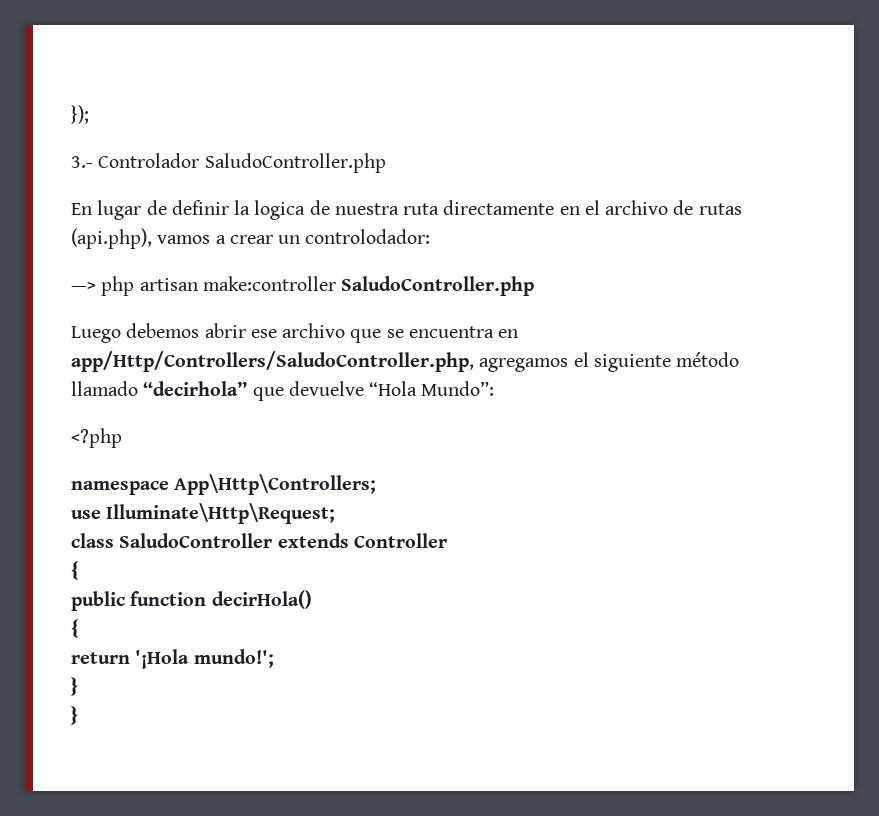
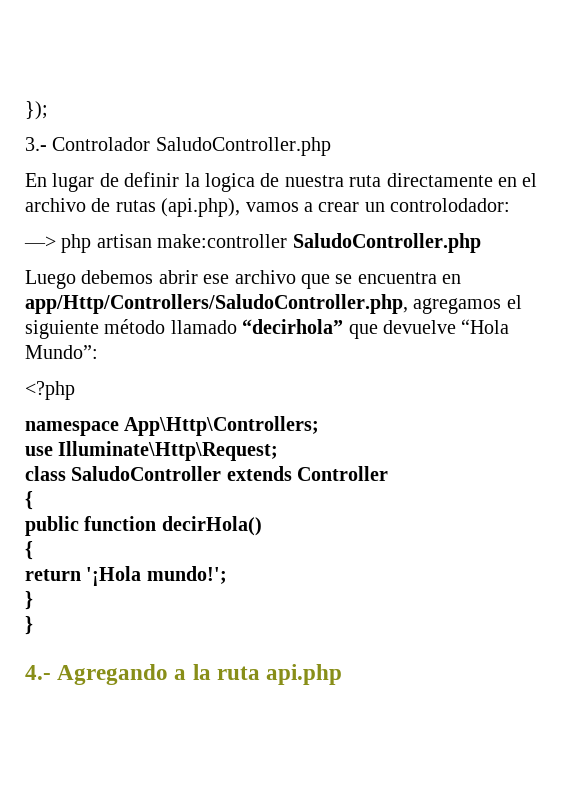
(78, 715) none -> [25,664,343,685] // 4.- Agregando a la ruta api.php

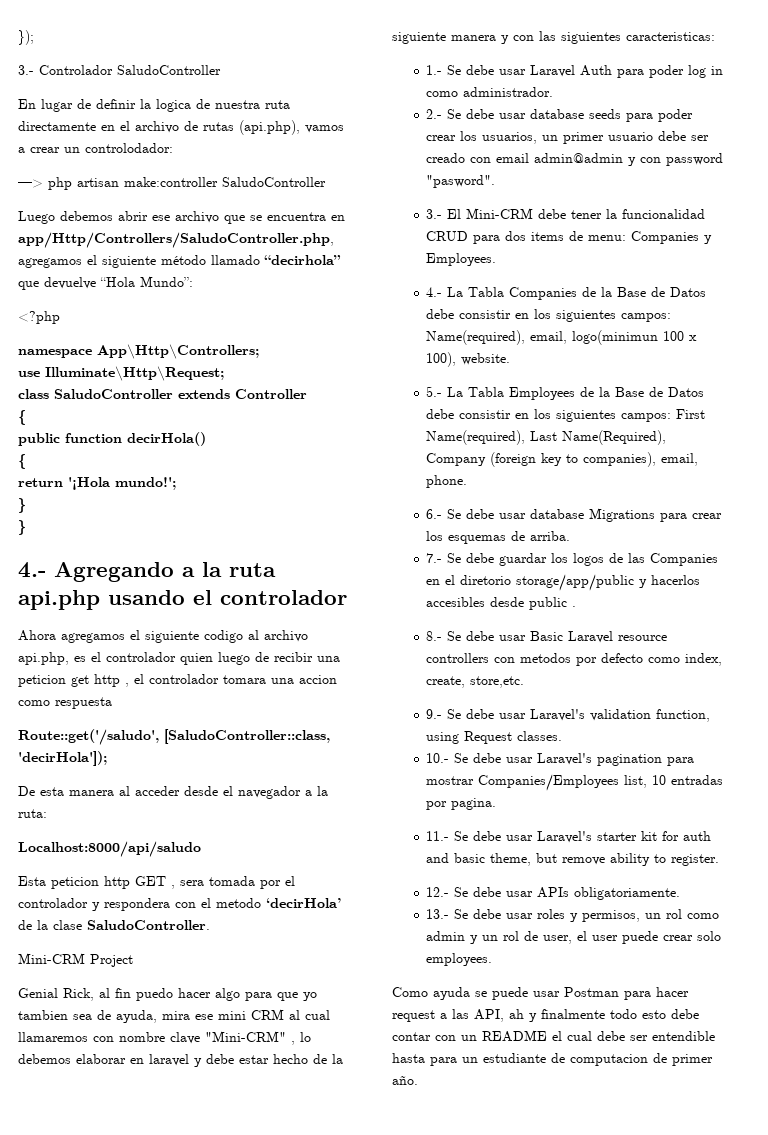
[155,137,331,156] SaludoController.php -> [117,65,221,75] SaludoController
[292,233,481,253] SaludoController.php -> [222,177,326,187] SaludoController
(343, 674) none -> [108,590,347,605] [18,630,308,643] [18,652,340,665] [18,674,337,687] [18,697,112,709] [18,729,330,745] [18,751,107,766] [18,786,328,799] [18,809,47,818] [18,841,201,857] [18,876,295,889] [18,898,341,911] [18,920,210,930] [18,953,133,967] [18,988,317,1001] [18,1009,330,1023] [18,1031,311,1045] [18,1054,343,1067] [392,31,715,44] [426,65,724,78] [426,87,554,97] [426,109,694,122] [426,131,710,144] [426,153,724,166] [426,175,496,188] [426,208,706,219] [426,231,713,244] [426,253,497,266] [426,287,707,300] [426,309,672,322] [426,330,698,345] [426,352,511,367] [426,386,705,400] [426,409,706,422] [426,430,667,445] [426,452,699,467] [426,475,468,488] [426,508,723,522] [426,531,571,544] [426,553,719,566] [426,574,701,591] [426,597,577,610] [426,631,668,643] [426,653,723,666] [426,676,525,688] [426,709,711,722] [426,731,563,744] [426,753,695,766] [426,774,724,791] [426,798,497,810] [426,831,712,843] [426,853,720,866] [426,887,681,900] [426,909,720,922] [426,931,722,944] [426,953,493,966] [392,987,689,1000] [392,1009,699,1022] [392,1030,715,1042] [392,1053,713,1066] [392,1075,418,1085] usando el controlador // Ahora agregamos el siguiente codigo al archivo api.php, es el controlador quien luego de recibir una peticion get http , el controlador tomara una accion como respuesta // Route::get('/saludo', [SaludoController::class, 'decirHola']); // De esta manera al acceder desde el navegador a la ruta: // Localhost:8000/api/saludo // Esta peticion http GET , sera tomada por el controlador y respondera con el metodo ‘decirHola’ de la clase SaludoController. // Mini-CRM Project // Genial Rick, al fin puedo hacer algo para que yo tambien sea de ayuda, mira ese mini CRM al cual llamaremos con nombre clave "Mini-CRM" , lo debemos elaborar en laravel y debe estar hecho de la siguiente manera y con las siguientes caracteristicas: // 1.- Se debe usar Laravel Auth para poder log in como administrador. // 2.- Se debe usar database seeds para poder crear los usuarios, un primer usuario debe ser creado con email admin@admin y con password "pasword". // 3.- El Mini-CRM debe tener la funcionalidad CRUD para dos items de menu: Companies y Employees. // 4.- La Tabla Companies de la Base de Datos debe consistir en los siguientes campos: Name(required), email, logo(minimun 100 x 100), website. // 5.- La Tabla Employees de la Base de Datos debe consistir en los siguientes campos: First Name(required), Last Name(Required), Company (foreign key to companies), email, phone. // 6.- Se debe usar database Migrations para crear los esquemas de arriba. // 7.- Se debe guardar los logos de las Companies en el diretorio storage/app/public y hacerlos accesibles desde public . // 8.- Se debe usar Basic Laravel resource controllers con metodos por defecto como index, create, store,etc. // 9.- Se debe usar Laravel's validation function, using Request classes. // 10.- Se debe usar Laravel's pagination para mostrar Companies/Employees list, 10 entradas por pagina. // 11.- Se debe usar Laravel's starter kit for auth and basic theme, but remove ability to register. // 12.- Se debe usar APIs obligatoriamente. // 13.- Se debe usar roles y permisos, un rol como admin y un rol de user, el user puede crear solo employees. // Como ayuda se puede usar Postman para hacer request a las API, ah y finalmente todo esto debe contar con un README el cual debe ser entendible hasta para un estudiante de computacion de primer año.

